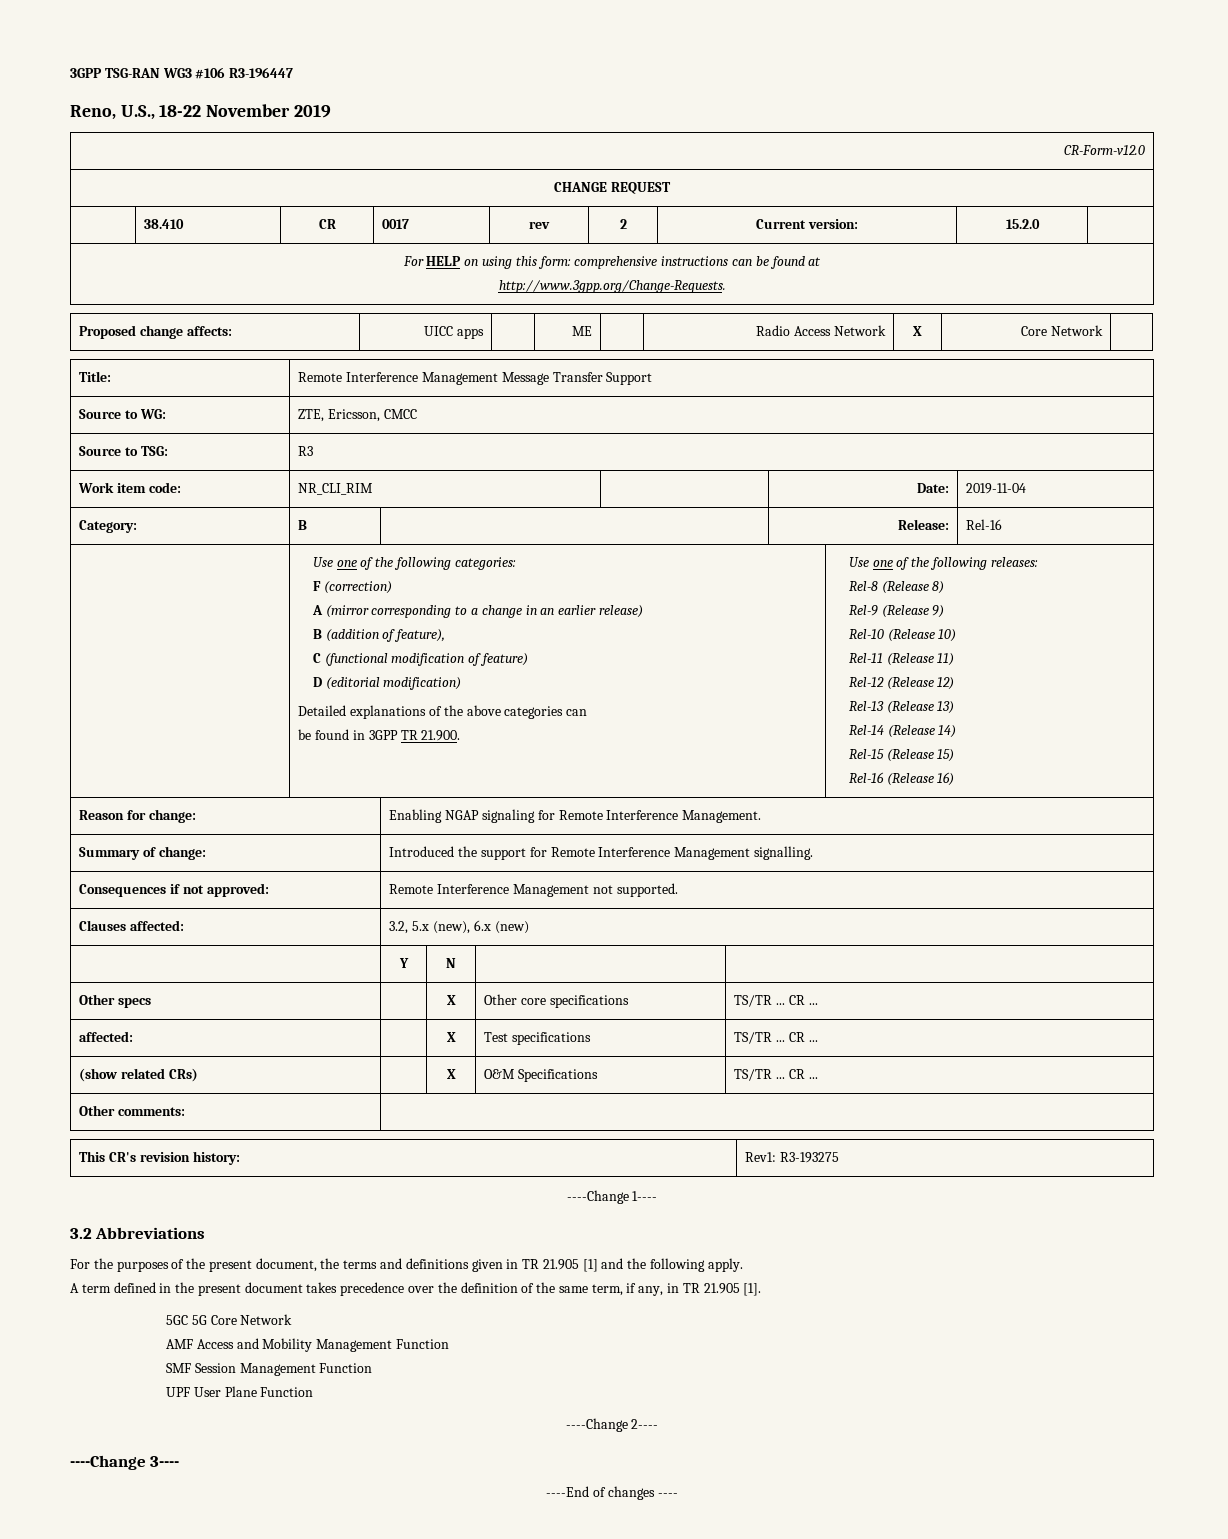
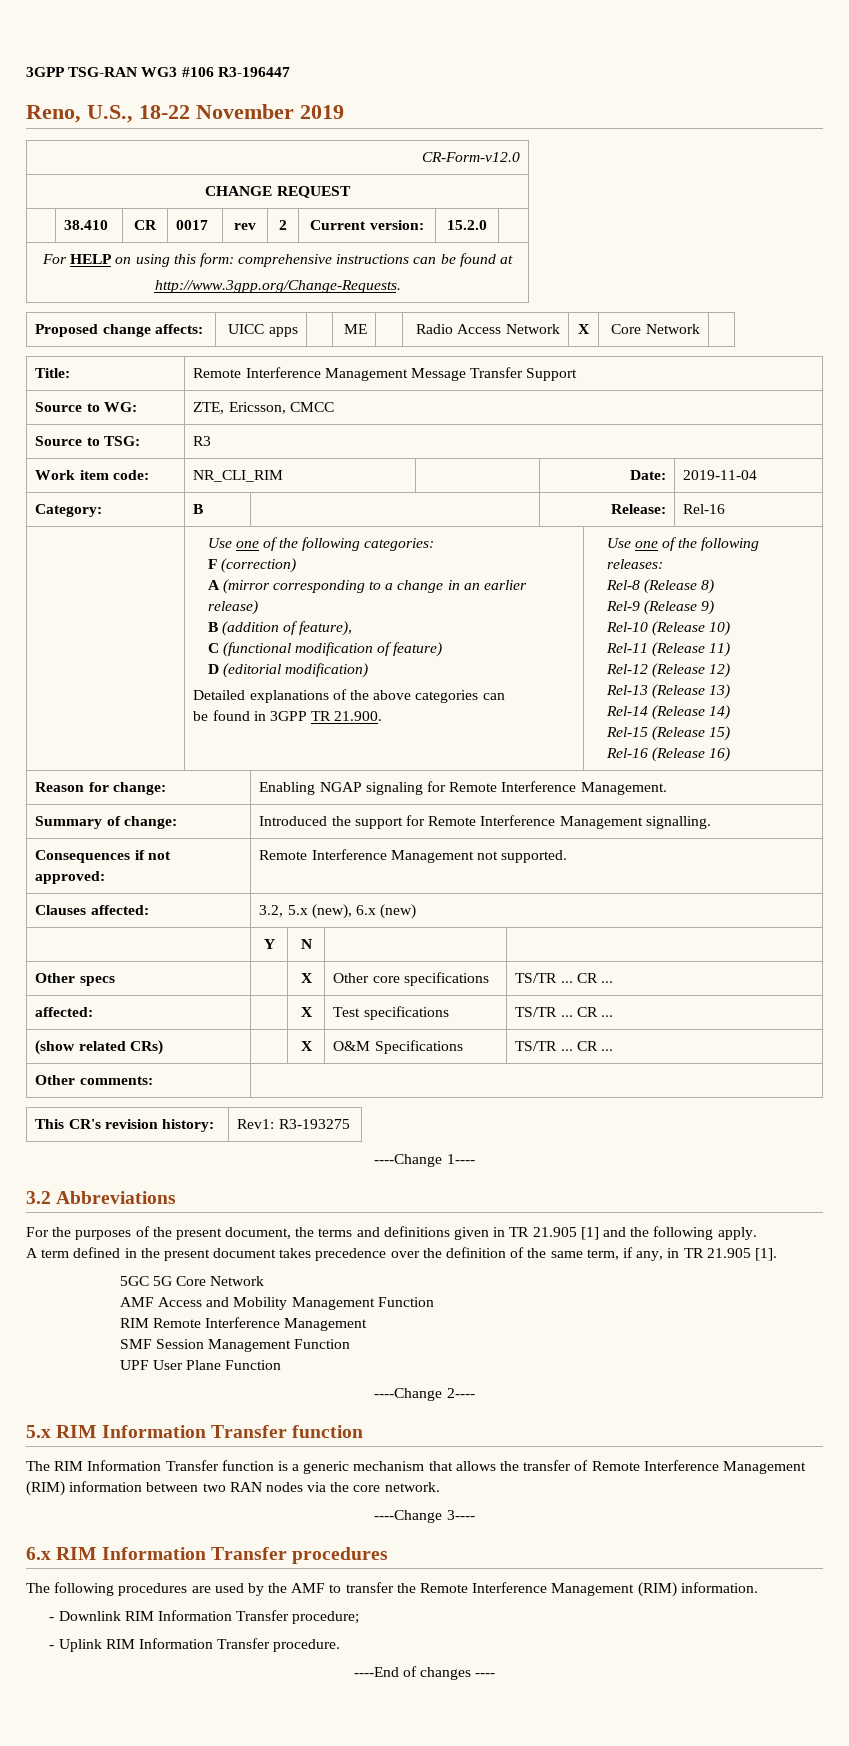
(449, 1344) none -> [119,1317,368,1331] // RIM Remote Interference Management
[70,1455,180,1470] ----Change 3---- -> [26,1425,364,1438] [26,1460,806,1474] [26,1481,440,1496] [374,1510,475,1523] [26,1547,389,1564] [26,1582,758,1597] [49,1610,360,1624] [49,1638,341,1652] 5.x RIM Information Transfer function // The RIM Information Transfer function is a generic mechanism that allows the transfer of Remote Interference Management (RIM) information between two RAN nodes via the core network. // ----Change 3---- // 6.x RIM Information Transfer procedures // The following procedures are used by the AMF to transfer the Remote Interference Management (RIM) information. // - Downlink RIM Information Transfer procedure; // - Uplink RIM Information Transfer procedure.

